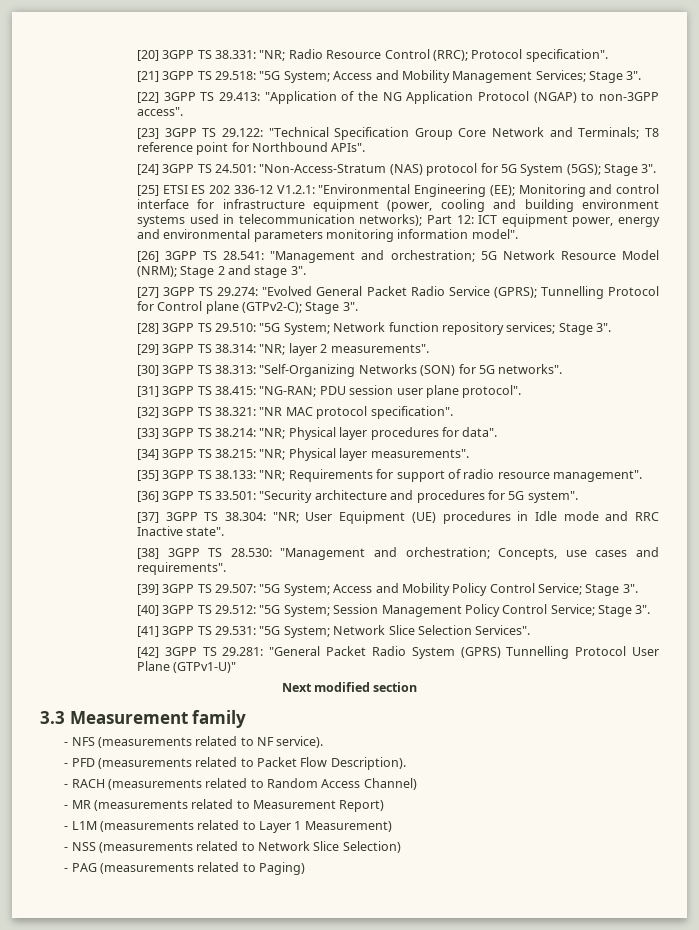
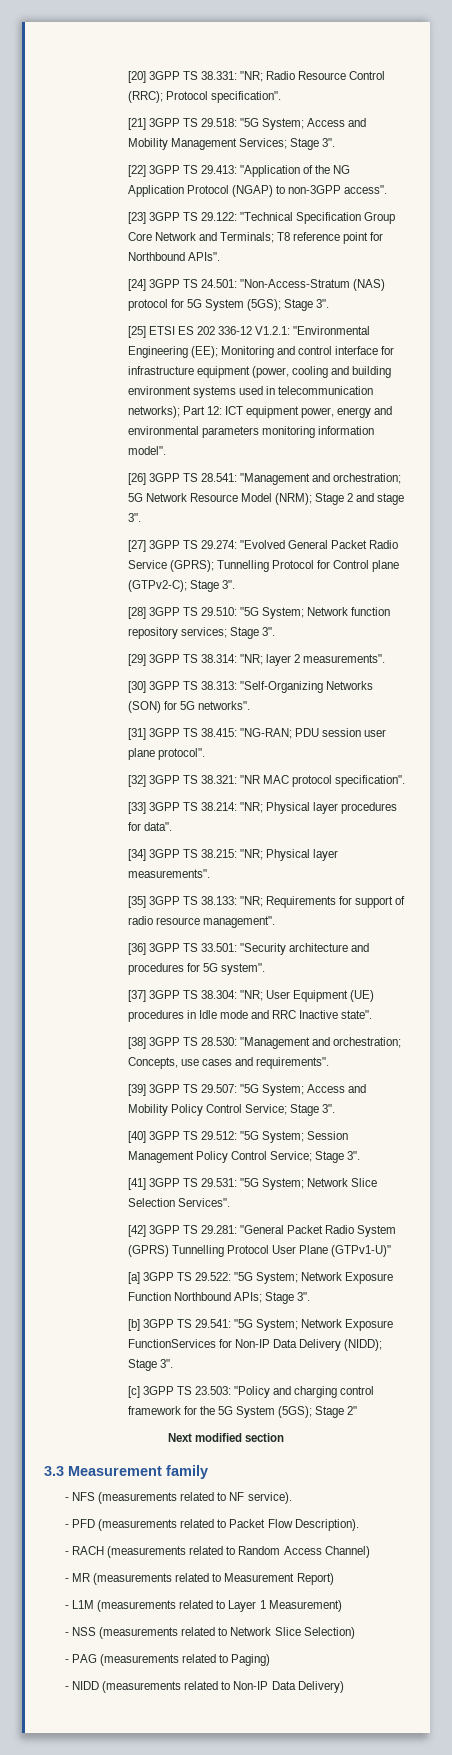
(237, 667) none -> [127,1272,394,1284] [127,1292,310,1304] [127,1319,394,1331] [127,1339,383,1351] [127,1359,173,1371] [127,1386,375,1398] [127,1406,358,1418] // [a] 3GPP TS 29.522: "5G System; Network Exposure Function Northbound APIs; Stage 3". // [b] 3GPP TS 29.541: "5G System; Network Exposure FunctionServices for Non-IP Data Delivery (NIDD); Stage 3". // [c] 3GPP TS 23.503: "Policy and charging control framework for the 5G System (5GS); Stage 2"
(306, 868) none -> [64,1681,344,1693] // - NIDD (measurements related to Non-IP Data Delivery)

